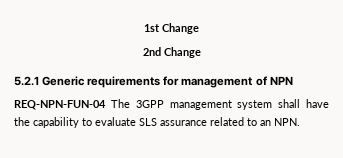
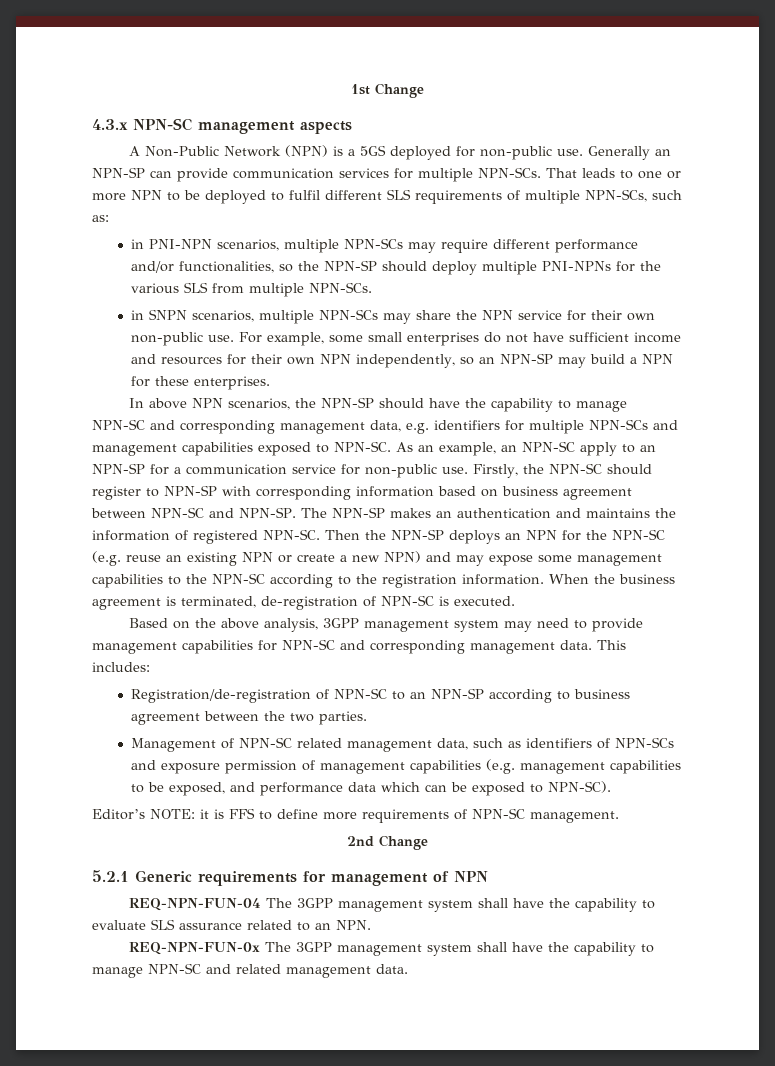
(199, 28) none -> [92,118,352,134] [129,145,672,160] [92,167,681,182] [92,189,682,204] [92,215,109,222] [131,238,639,253] [131,260,662,275] [131,282,373,297] [131,309,656,324] [131,332,682,346] [131,353,674,368] [131,376,271,390] [129,397,628,412] [92,419,678,434] [92,441,656,456] [92,463,652,478] [92,485,632,500] [91,507,676,519] [92,529,665,544] [92,551,662,566] [92,573,675,588] [92,595,515,610] [129,618,644,632] [92,639,626,654] [92,662,150,672] [131,688,631,703] [131,711,368,725] [131,737,675,752] [131,759,682,774] [131,781,612,796] [92,808,619,823] // 4.3.x NPN-SC management aspects // A Non-Public Network (NPN) is a 5GS deployed for non-public use. Generally an NPN-SP can provide communication services for multiple NPN-SCs. That leads to one or more NPN to be deployed to fulfil different SLS requirements of multiple NPN-SCs, such as: // in PNI-NPN scenarios, multiple NPN-SCs may require different performance and/or functionalities, so the NPN-SP should deploy multiple PNI-NPNs for the various SLS from multiple NPN-SCs. // in SNPN scenarios, multiple NPN-SCs may share the NPN service for their own non-public use. For example, some small enterprises do not have sufficient income and resources for their own NPN independently, so an NPN-SP may build a NPN for these enterprises. // In above NPN scenarios, the NPN-SP should have the capability to manage NPN-SC and corresponding management data, e.g. identifiers for multiple NPN-SCs and management capabilities exposed to NPN-SC. As an example, an NPN-SC apply to an NPN-SP for a communication service for non-public use. Firstly, the NPN-SC should register to NPN-SP with corresponding information based on business agreement between NPN-SC and NPN-SP. The NPN-SP makes an authentication and maintains the information of registered NPN-SC. Then the NPN-SP deploys an NPN for the NPN-SC (e.g. reuse an existing NPN or create a new NPN) and may expose some management capabilities to the NPN-SC according to the registration information. When the business agreement is terminated, de-registration of NPN-SC is executed. // Based on the above analysis, 3GPP management system may need to provide management capabilities for NPN-SC and corresponding management data. This includes: // Registration/de-registration of NPN-SC to an NPN-SP according to business agreement between the two parties. // Management of NPN-SC related management data, such as identifiers of NPN-SCs and exposure permission of management capabilities (e.g. management capabilities to be exposed, and performance data which can be exposed to NPN-SC). // Editor’s NOTE: it is FFS to define more requirements of NPN-SC management.
(300, 122) none -> [129,942,655,956] [92,963,408,978] // REQ-NPN-FUN-0x The 3GPP management system shall have the capability to manage NPN-SC and related management data.

